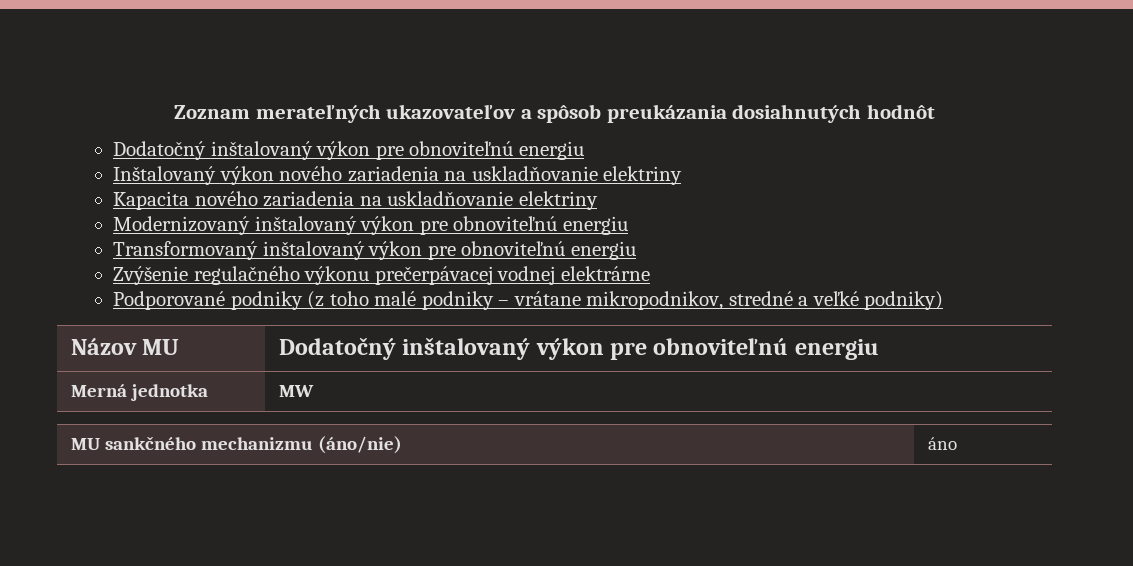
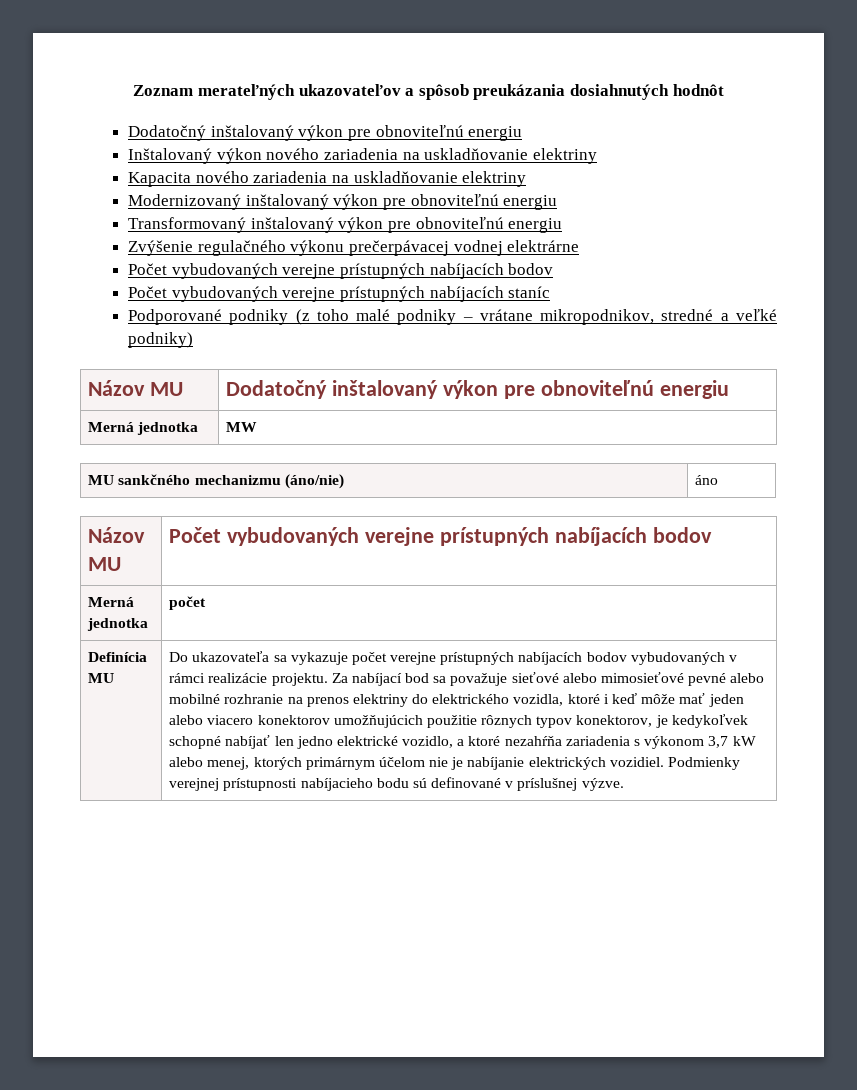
(650, 273) none -> [128,263,554,279] [128,286,551,302] // Počet vybudovaných verejne prístupných nabíjacích bodov // Počet vybudovaných verejne prístupných nabíjacích staníc
(957, 443) none -> [88,527,146,543] [88,557,122,571] [169,527,712,546] [88,597,135,607] [87,618,149,631] [169,596,207,610] [88,652,148,662] [88,673,115,683] [169,651,738,665] [169,672,765,686] [169,693,744,707] [169,714,748,728] [169,735,756,749] [169,757,741,770] [169,777,624,791] // Názov MU | Počet vybudovaných verejne prístupných nabíjacích bodov // Merná jednotka | počet // Definícia MU | Do ukazovateľa sa vykazuje počet verejne prístupných nabíjacích bodov vybudovaných v rámci realizácie projektu. Za nabíjací bod sa považuje sieťové alebo mimosieťové pevné alebo mobilné rozhranie na prenos elektriny do elektrického vozidla, ktoré i keď môže mať jeden alebo viacero konektorov umožňujúcich použitie rôznych typov konektorov, je kedykoľvek schopné nabíjať len jedno elektrické vozidlo, a ktoré nezahŕňa zariadenia s výkonom 3,7 kW alebo menej, ktorých primárnym účelom nie je nabíjanie elektrických vozidiel. Podmienky verejnej prístupnosti nabíjacieho bodu sú definované v príslušnej výzve.

